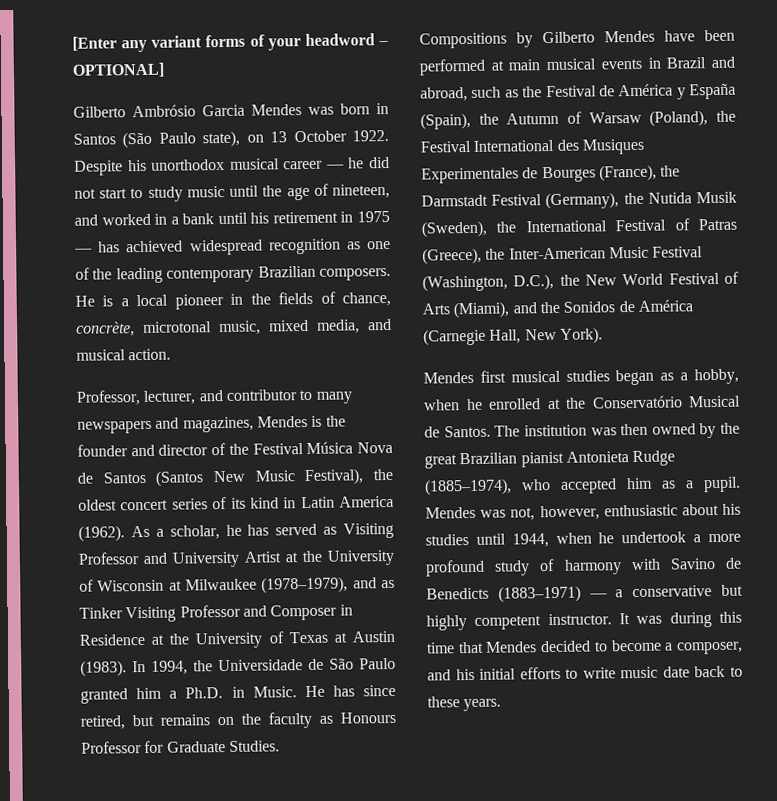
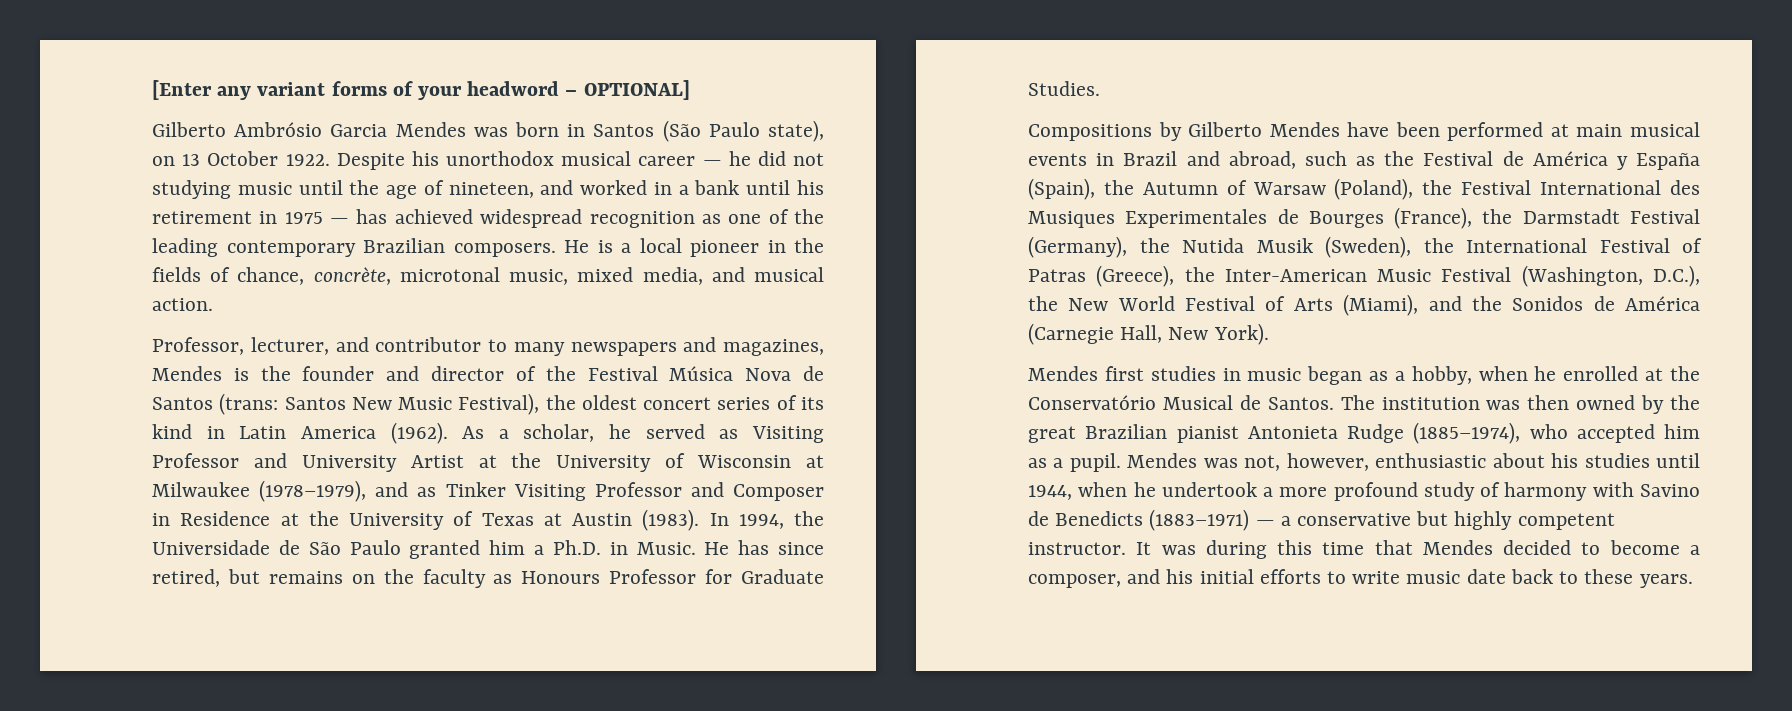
[99,186,183,202] start to study -> [152,180,231,199] studying
[155,470,205,487] (Santos -> [219,393,346,415] (trans: Santos
[247,524,270,536] has -> (632, 431) none
[510,370,610,383] musical studies -> [1150,366,1302,381] studies in music

